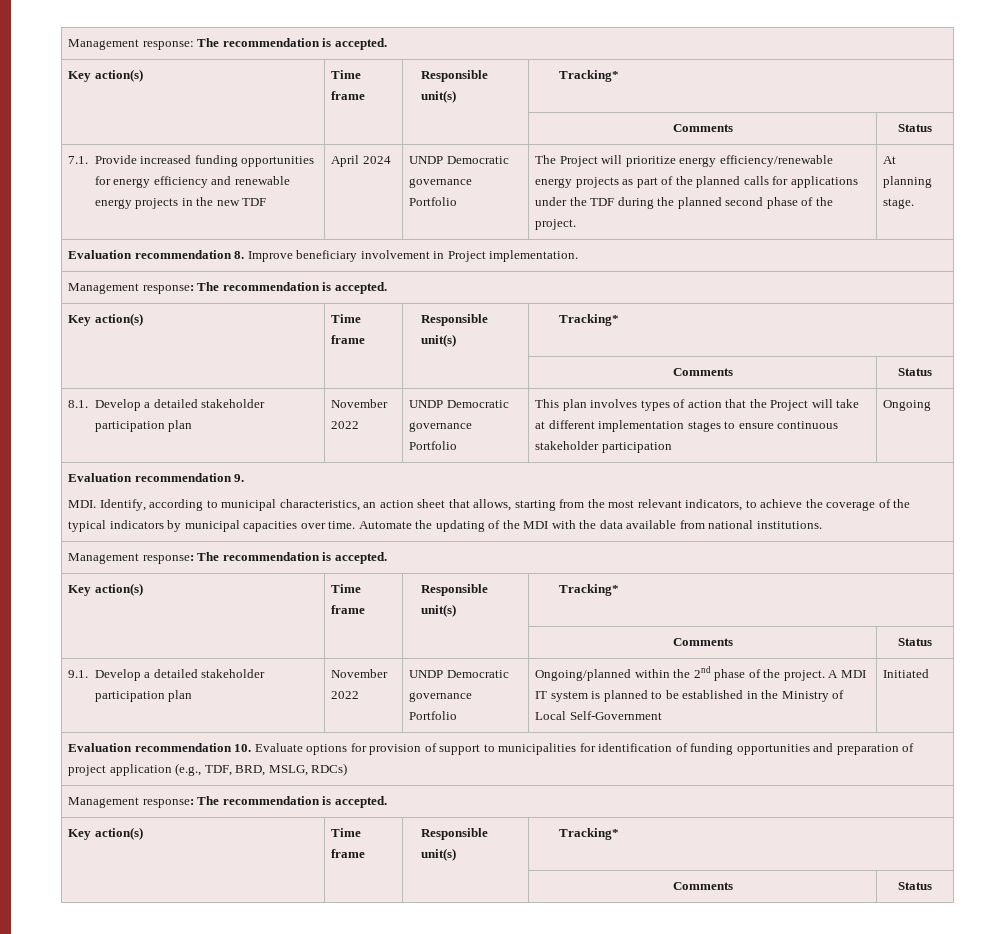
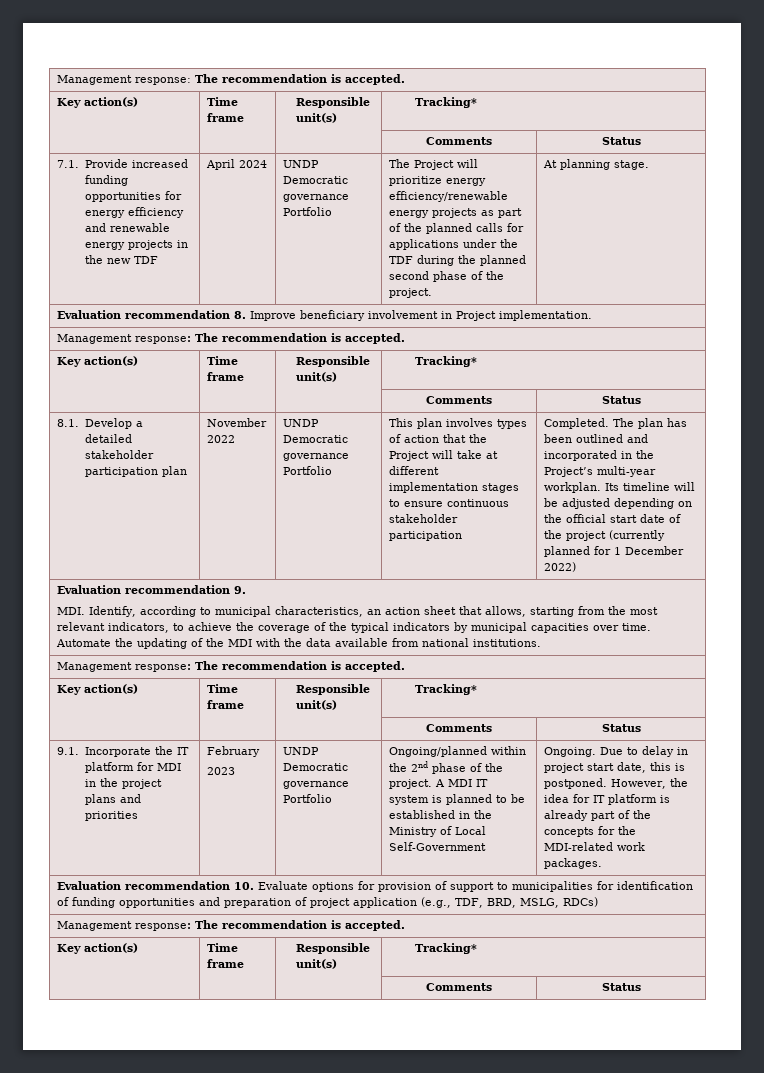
[883,400,932,411] Ongoing -> [544,418,688,429] [544,434,649,443] [544,450,655,461] [544,466,657,477] [544,482,696,493] [544,498,693,509] [544,514,682,523] [544,530,666,541] [544,546,685,557] [544,562,577,572] Completed. The plan has been outlined and incorporated in the Project’s multi-year workplan. Its timeline will be adjusted depending on the official start date of the project (currently planned for 1 December 2022)
[94,669,266,681] [94,690,193,702] [331,669,389,678] [331,691,360,699] Develop a detailed stakeholder participation plan | November 2022 -> [84,746,189,757] [84,762,181,773] [84,778,162,789] [84,794,141,805] [84,811,138,821] [207,746,261,757] [207,767,236,775] Incorporate the IT platform for MDI in the project plans and priorities | February // 2023
[883,669,930,678] Initiated -> [544,746,689,757] [544,762,686,773] [544,778,689,789] [544,794,671,805] [544,810,652,821] [544,826,637,837] [544,842,646,851] [544,858,603,869] Ongoing. Due to delay in project start date, this is postponed. However, the idea for IT platform is already part of the concepts for the MDI-related work packages.

